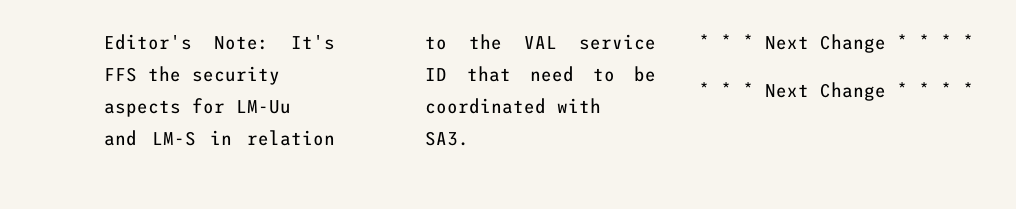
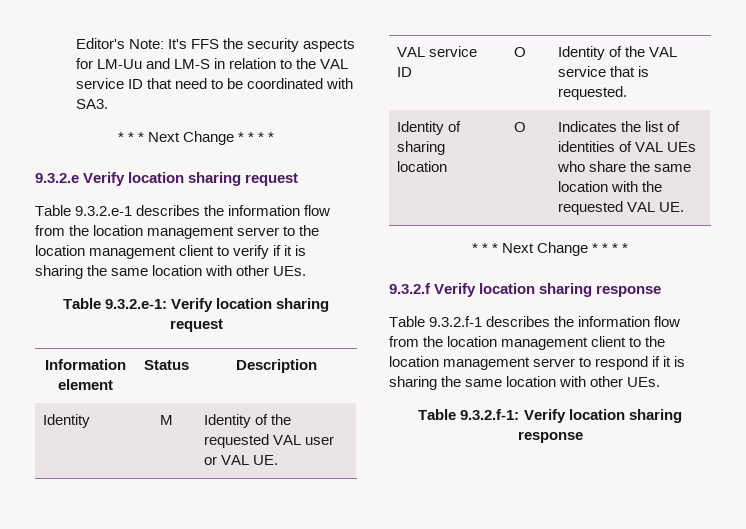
[698,82,974,101] // * * * Next Change * * * * -> [35,172,299,186] [35,205,331,216] [35,225,320,239] [35,245,307,259] [35,265,307,279] [62,298,330,312] [169,319,223,332] [45,359,126,370] [58,379,113,390] [143,360,189,370] [236,359,317,373] [42,414,90,428] [159,415,173,425] [203,414,291,428] [203,434,334,448] [203,455,278,465] [396,46,477,57] [396,67,412,77] [514,47,526,57] [557,46,677,60] [557,66,649,77] [557,86,627,100] [396,121,461,135] [396,141,445,155] [396,161,447,172] [514,122,526,132] [557,121,680,132] [557,141,696,152] [556,161,691,172] [557,181,662,192] [557,201,684,215] [471,242,629,256] [389,283,662,297] [389,316,681,327] [389,336,666,350] [389,356,686,370] [389,376,661,390] [418,409,682,423] [517,431,583,443] // 9.3.2.e Verify location sharing request // Table 9.3.2.e-1 describes the information flow from the location management server to the location management client to verify if it is sharing the same location with other UEs. // Table 9.3.2.e-1: Verify location sharing request // Information element | Status | Description // Identity | M | Identity of the requested VAL user or VAL UE. // VAL service ID | O | Identity of the VAL service that is requested. // Identity of sharing location | O | Indicates the list of identities of VAL UEs who share the same location with the requested VAL UE. // * * * Next Change * * * * // 9.3.2.f Verify location sharing response // Table 9.3.2.f-1 describes the information flow from the location management client to the location management server to respond if it is sharing the same location with other UEs. // Table 9.3.2.f-1: Verify location sharing response

